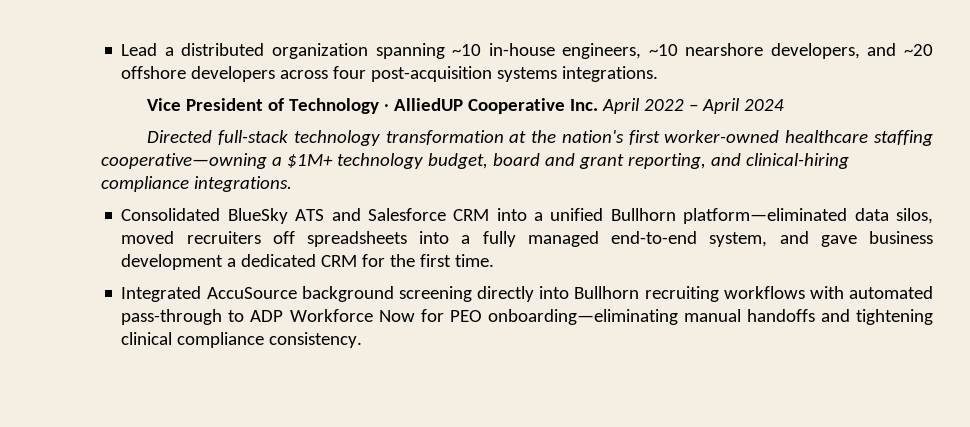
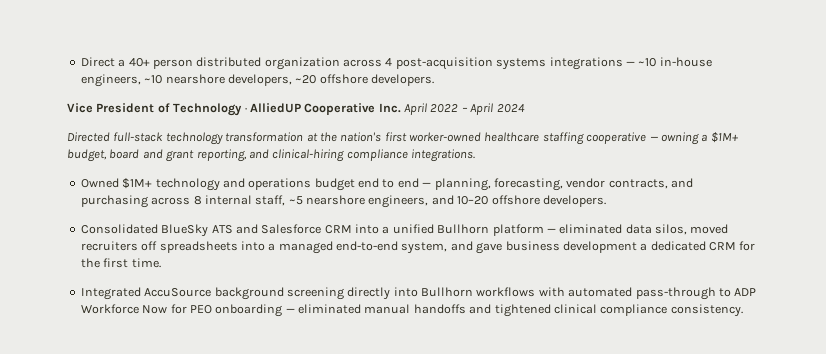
[121,43,445,59] Lead a distributed organization spanning -> [80,57,635,70] Direct a 40+ person distributed organization across 4 post-acquisition systems integrations —
[867,43,897,56] and -> (292, 80) none
[191,66,659,82] developers across four post-acquisition systems integrations. -> [371,74,434,86] developers.
[101,153,267,169] cooperative—owning -> [586,132,699,145] cooperative — owning
[336,153,423,169] technology -> (738, 137) none
(292, 184) none -> [80,178,693,191] [80,195,606,208] // Owned $1M+ technology and operations budget end to end — planning, forecasting, vendor contracts, and purchasing across 8 internal staff, ~5 nearshore engineers, and 10–20 offshore developers.
[683,208,848,224] platform—eliminated -> [492,224,623,236] platform — eliminated
[482,231,516,247] fully -> (276, 247) none
[644,286,719,302] recruiting -> (473, 292) none
[487,309,678,325] onboarding—eliminating -> [215,304,361,317] onboarding — eliminated
[855,309,933,325] tightening -> [494,304,551,317] tightened

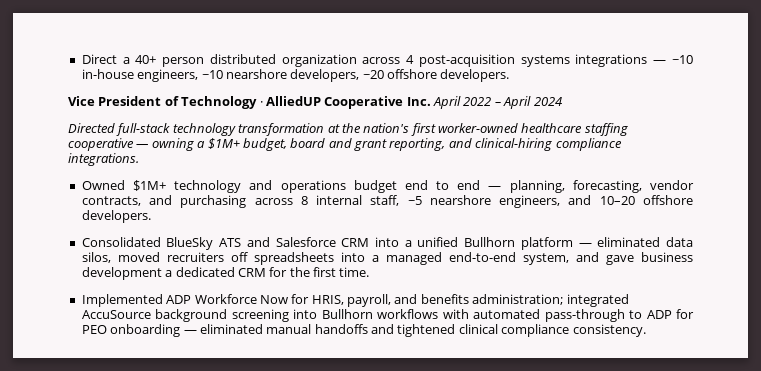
[80,287,141,300] Integrated -> [81,294,629,307] Implemented ADP Workforce Now for HRIS, payroll, and benefits administration; integrated
[347,287,391,300] directly -> (289, 315) none
[80,304,168,314] Workforce Now -> (672, 314) none

